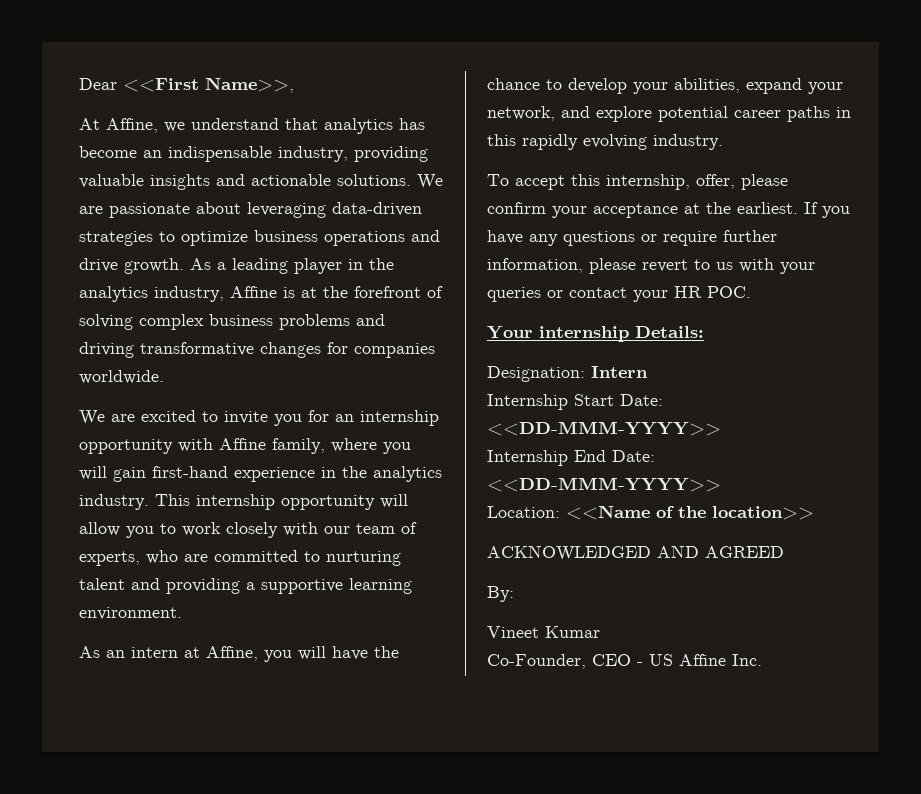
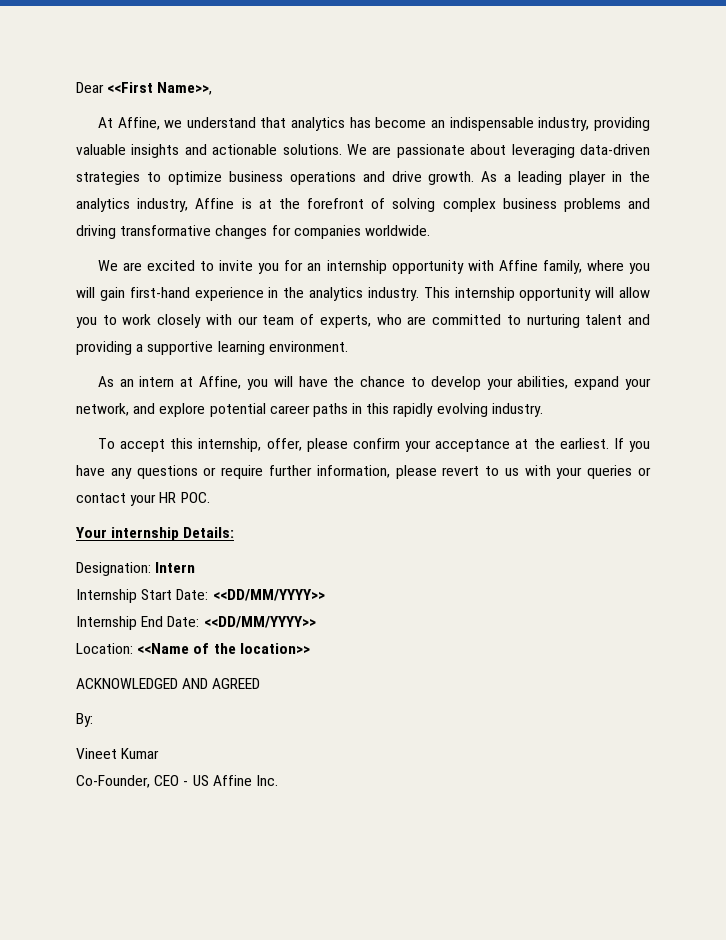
[487,421,721,436] <<DD-MMM-YYYY>> -> [212,589,325,601] <<DD/MM/YYYY>>
[487,477,721,492] <<DD-MMM-YYYY>> -> [203,616,316,628] <<DD/MM/YYYY>>

